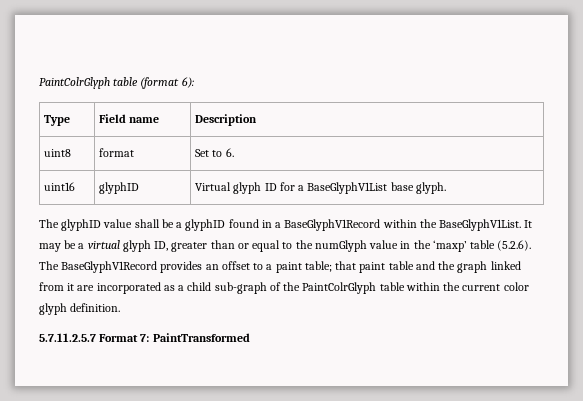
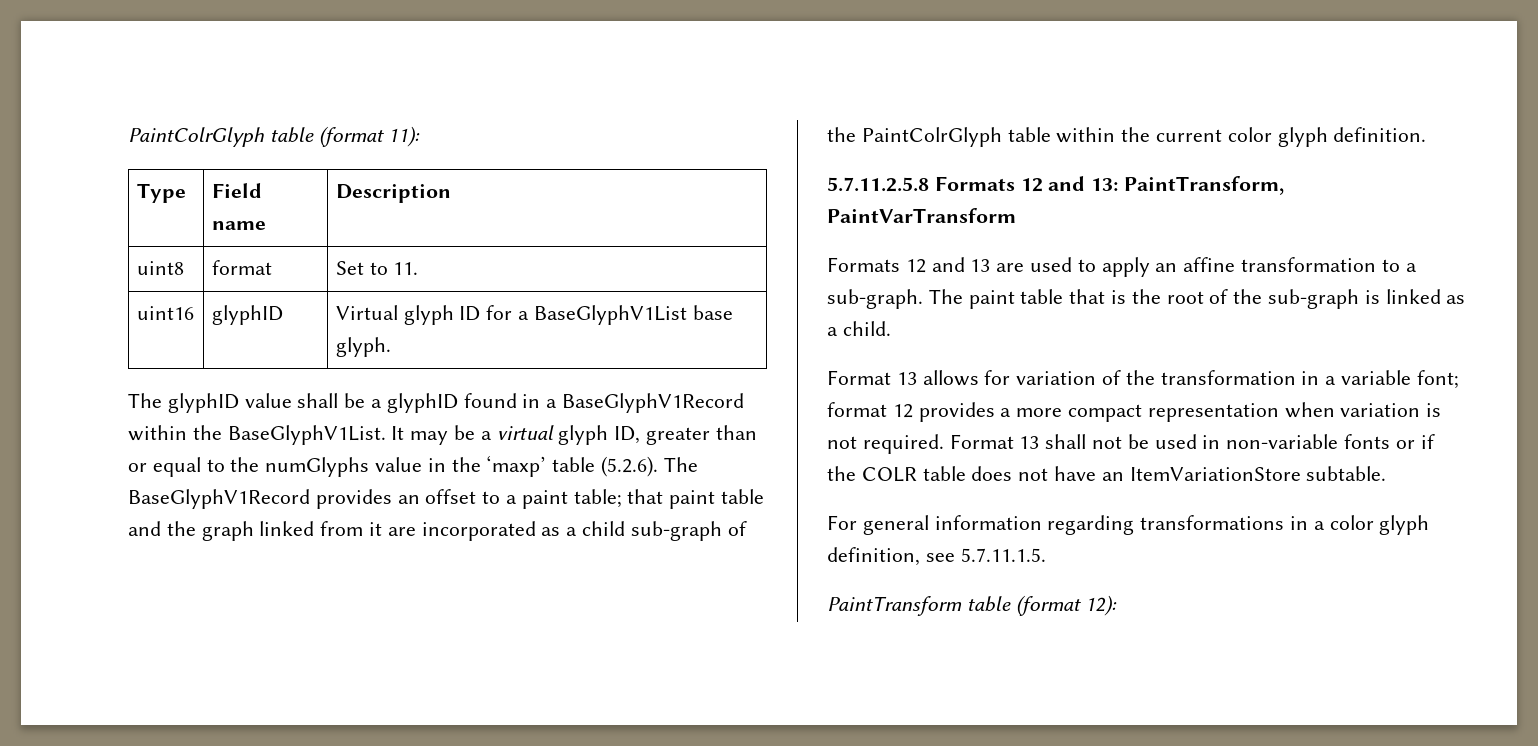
[181,77,194,88] 6): -> [388,126,421,147] 11):
[225,148,234,157] 6. -> [393,262,419,275] 11.
[314,240,367,252] numGlyph -> [265,457,370,477] numGlyphs
[39,333,250,342] 5.7.11.2.5.7 Format 7: PaintTransformed -> [827,176,1285,195] [827,208,1016,223] [827,257,1417,277] [827,289,1466,309] [827,321,891,336] [827,370,1459,389] [827,402,1442,422] [827,434,1435,454] [827,466,1387,482] [827,515,1430,535] [827,547,1046,566] [827,595,1118,616] 5.7.11.2.5.8 Formats 12 and 13: PaintTransform, PaintVarTransform // Formats 12 and 13 are used to apply an affine transformation to a sub-graph. The paint table that is the root of the sub-graph is linked as a child. // Format 13 allows for variation of the transformation in a variable font; format 12 provides a more compact representation when variation is not required. Format 13 shall not be used in non-variable fonts or if the COLR table does not have an ItemVariationStore subtable. // For general information regarding transformations in a color glyph definition, see 5.7.11.1.5. // PaintTransform table (format 12):

